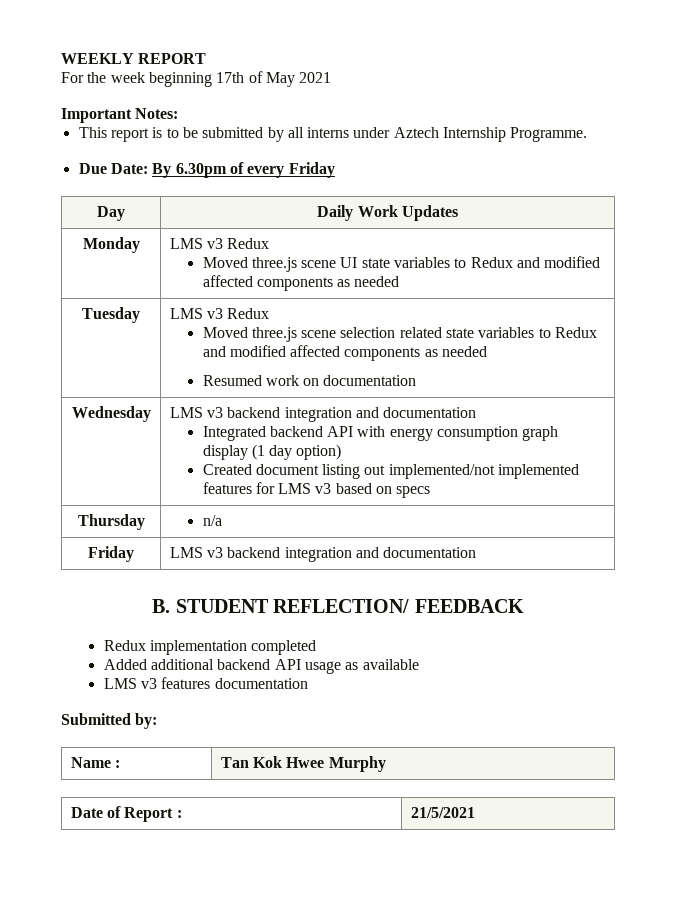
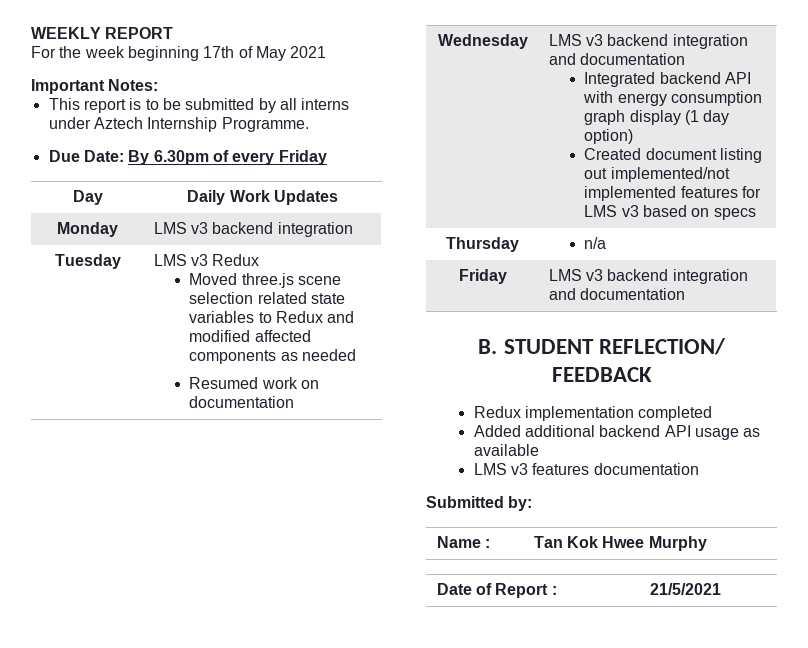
[227,238,270,249] [202,256,601,272] [202,275,400,291] Redux // Moved three.js scene UI state variables to Redux and modified affected components as needed -> [212,222,353,237] backend integration

